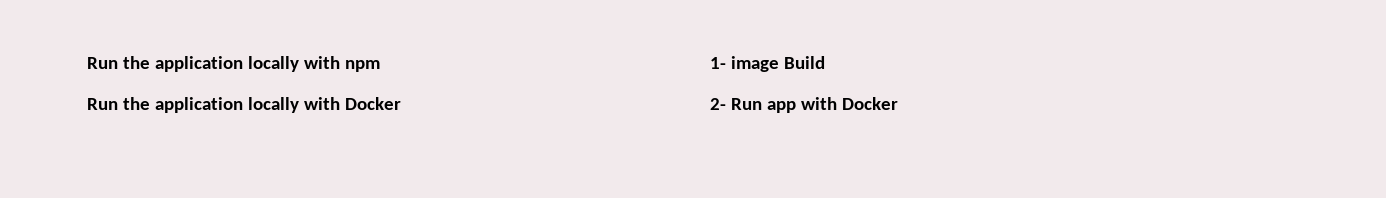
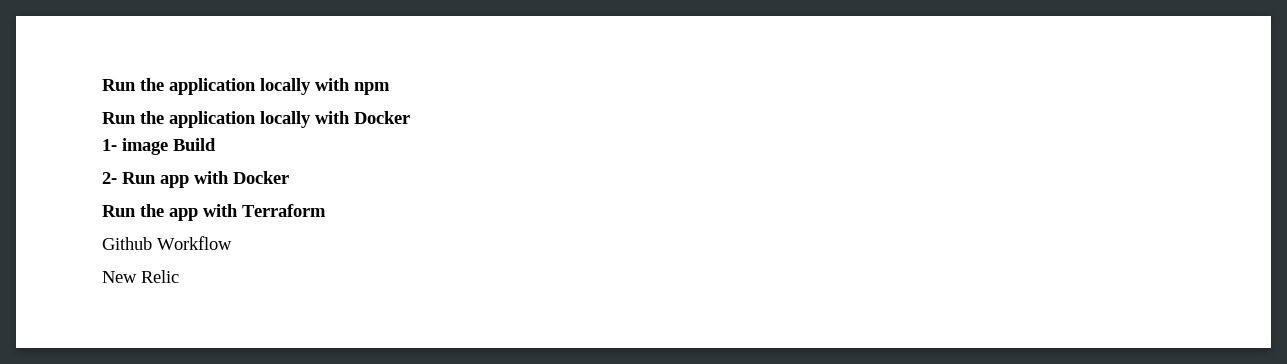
(898, 103) none -> [102,204,326,221] [102,236,232,250] [102,270,179,283] // Run the app with Terraform // Github Workflow // New Relic

